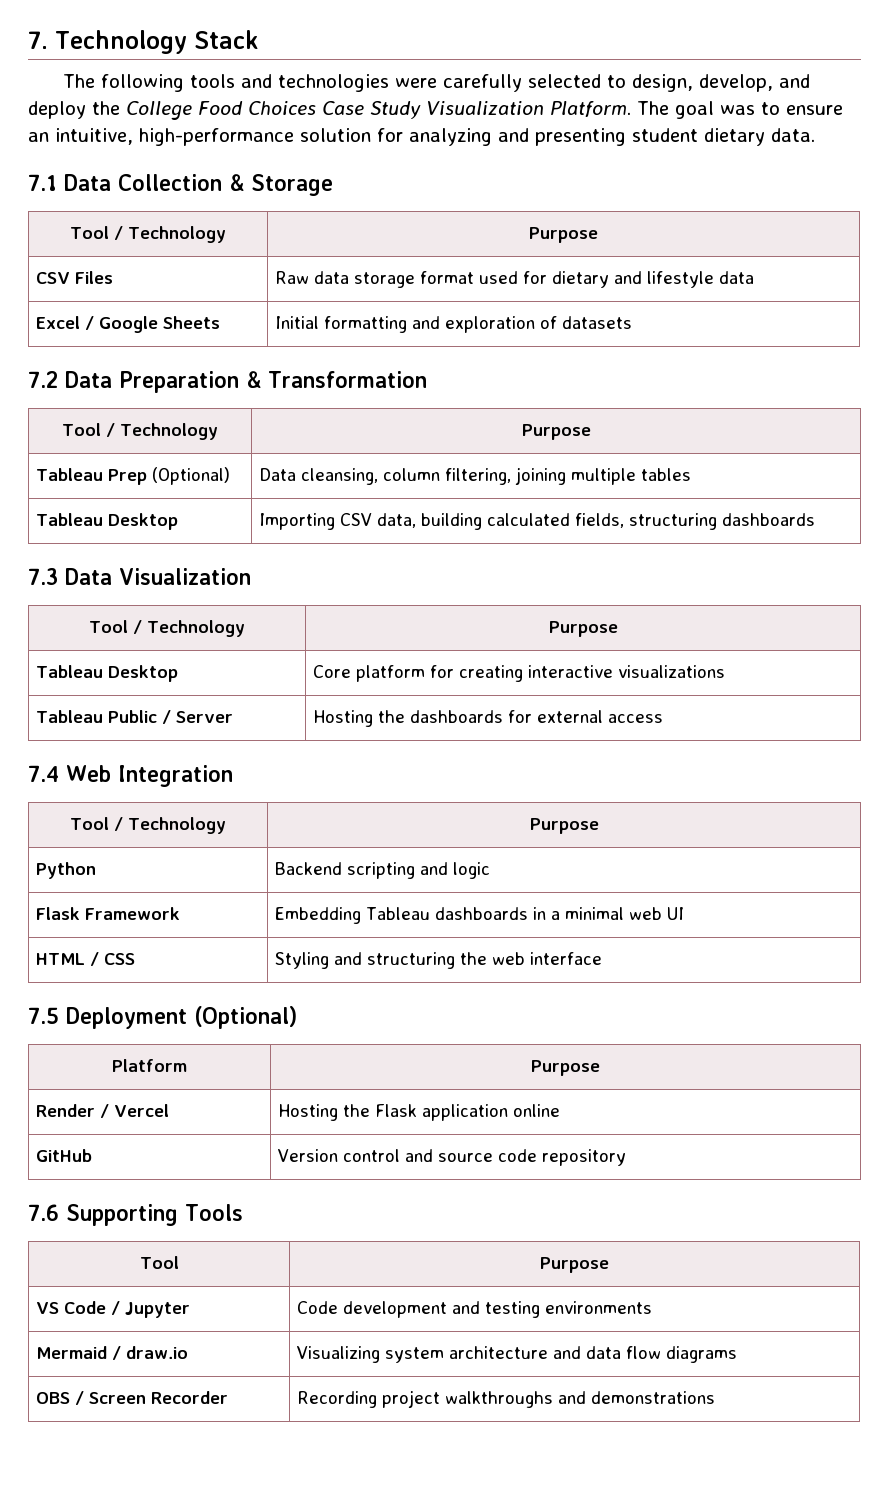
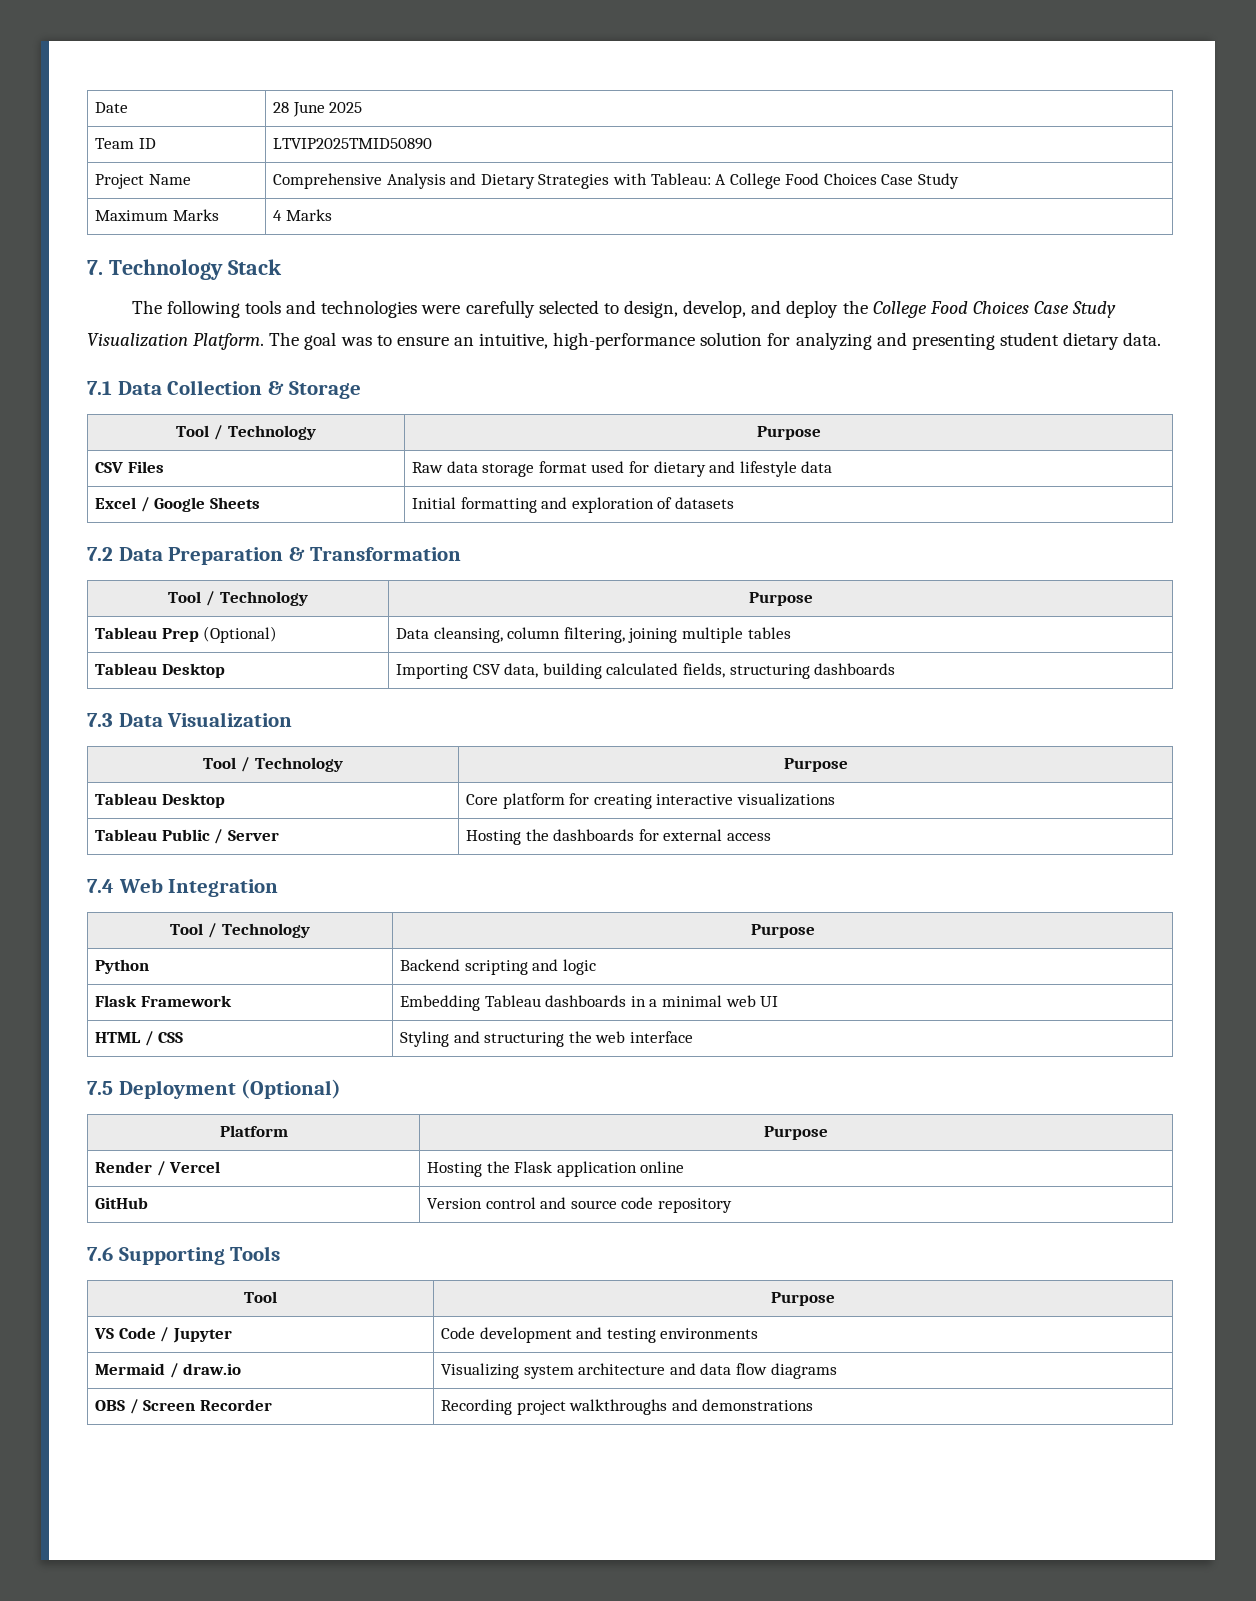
(28, 40) none -> [94,102,128,113] [272,102,363,117] [94,138,156,149] [272,138,432,150] [94,174,191,189] [272,173,960,189] [94,209,219,221] [272,209,332,221] Date | 28 June 2025 // Team ID | LTVIP2025TMID50890 // Project Name | Comprehensive Analysis and Dietary Strategies with Tableau: A College Food Choices Case Study // Maximum Marks | 4 Marks //

